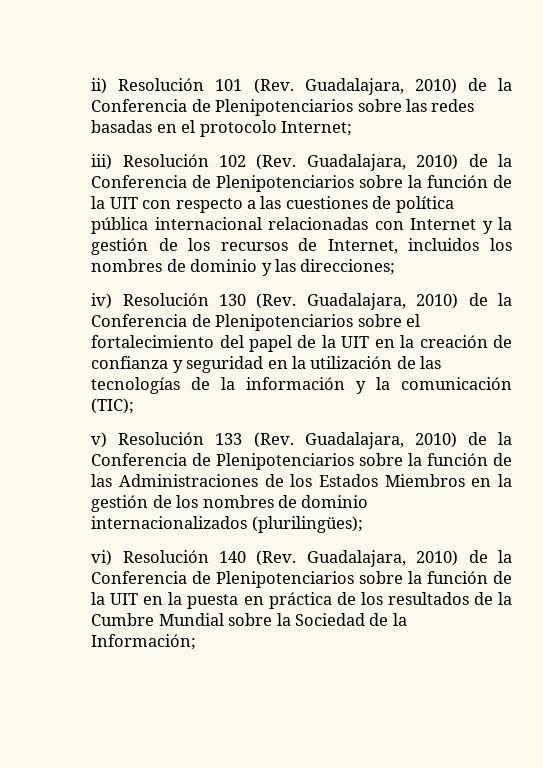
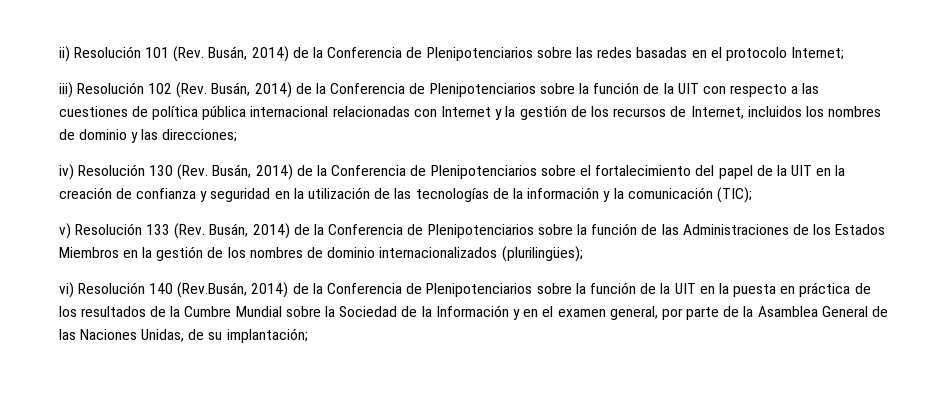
[304,78,457,95] Guadalajara, 2010) -> [208,46,289,62] Busán, 2014)
[306,154,459,171] Guadalajara, 2010) -> [211,82,292,98] Busán, 2014)
[306,293,459,310] Guadalajara, 2010) -> [212,164,293,180] Busán, 2014)
[304,432,457,449] Guadalajara, 2010) -> [209,223,290,239] Busán, 2014)
[256,550,459,567] (Rev. Guadalajara, 2010) -> [177,282,289,298] (Rev.Busán, 2014)
[91,634,197,650] Información; -> [435,305,888,320] [58,328,308,343] Información y en el examen general, por parte de la Asamblea General de las Naciones Unidas, de su implantación;

